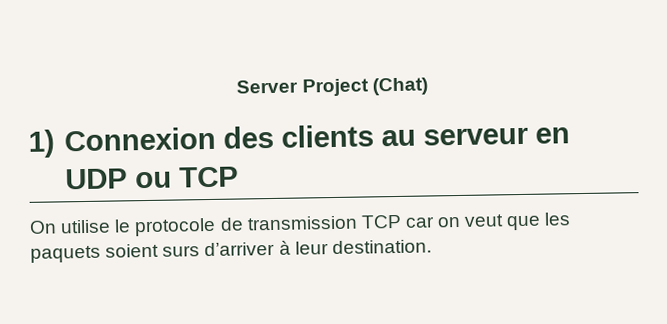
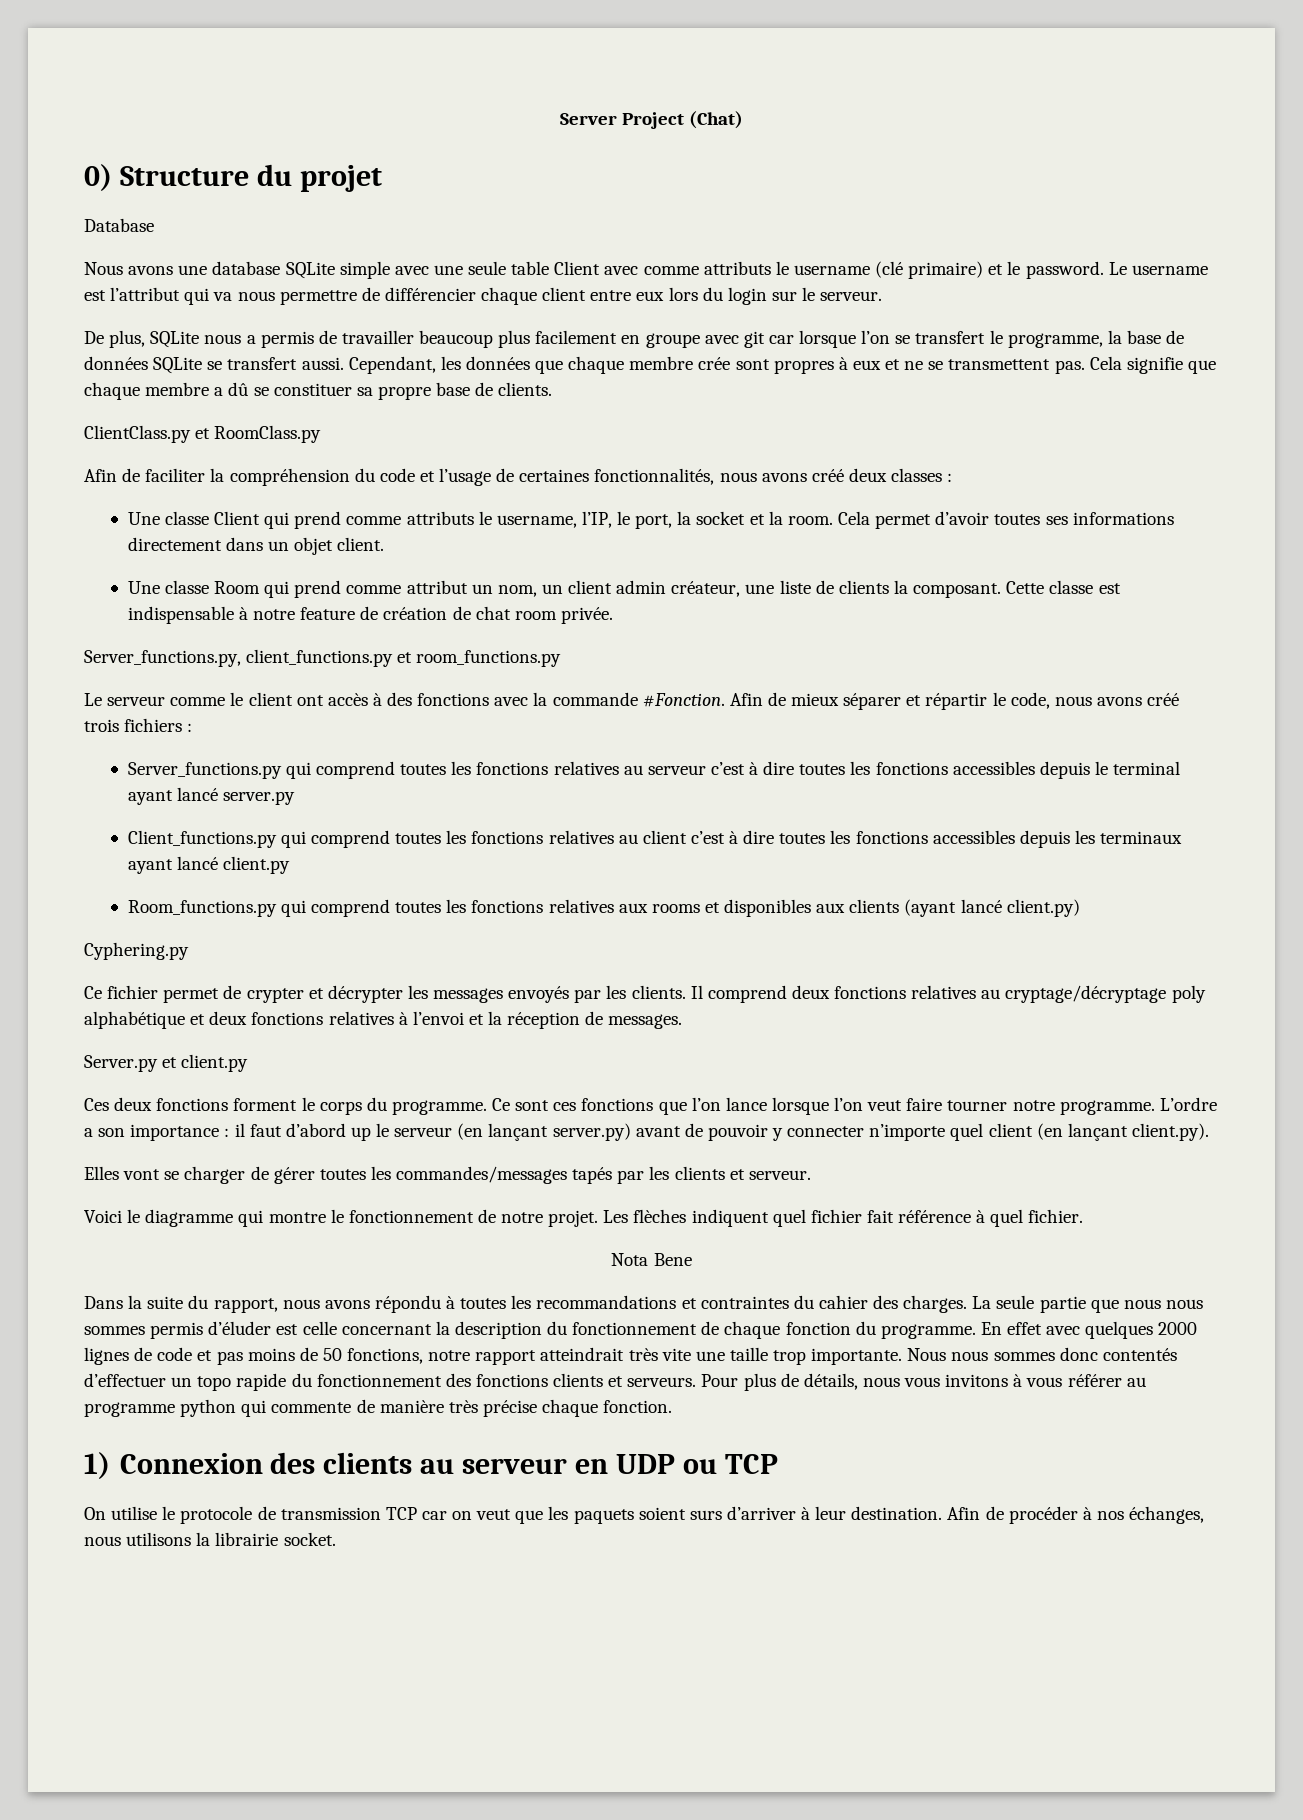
(428, 86) none -> [84,164,382,192] [84,218,154,232] [84,261,1208,279] [84,287,883,305] [84,330,1185,348] [84,356,1216,374] [84,382,553,400] [84,425,322,443] [84,468,953,486] [127,511,1174,529] [127,537,385,555] [127,580,1121,598] [127,606,613,624] [84,649,562,667] [84,692,1180,710] [84,718,193,732] [127,761,1181,779] [127,787,296,805] [127,830,1183,848] [127,856,291,874] [127,899,1080,917] [84,942,189,960] [84,985,1206,1003] [84,1011,683,1029] [84,1054,249,1072] [84,1097,1217,1115] [84,1123,1209,1141] [84,1166,811,1184] [84,1209,1084,1227] [611,1253,692,1266] [84,1295,1203,1313] [84,1321,1198,1339] [84,1347,1177,1365] [84,1373,1146,1391] [84,1399,673,1417] // 0) Structure du projet // Database // Nous avons une database SQLite simple avec une seule table Client avec comme attributs le username (clé primaire) et le password. Le username est l’attribut qui va nous permettre de différencier chaque client entre eux lors du login sur le serveur. // De plus, SQLite nous a permis de travailler beaucoup plus facilement en groupe avec git car lorsque l’on se transfert le programme, la base de données SQLite se transfert aussi. Cependant, les données que chaque membre crée sont propres à eux et ne se transmettent pas. Cela signifie que chaque membre a dû se constituer sa propre base de clients. // ClientClass.py et RoomClass.py // Afin de faciliter la compréhension du code et l’usage de certaines fonctionnalités, nous avons créé deux classes : // Une classe Client qui prend comme attributs le username, l’IP, le port, la socket et la room. Cela permet d’avoir toutes ses informations directement dans un objet client. // Une classe Room qui prend comme attribut un nom, un client admin créateur, une liste de clients la composant. Cette classe est indispensable à notre feature de création de chat room privée. // Server_functions.py, client_functions.py et room_functions.py // Le serveur comme le client ont accès à des fonctions avec la commande #Fonction. Afin de mieux séparer et répartir le code, nous avons créé trois fichiers : // Server_functions.py qui comprend toutes les fonctions relatives au serveur c’est à dire toutes les fonctions accessibles depuis le terminal ayant lancé server.py // Client_functions.py qui comprend toutes les fonctions relatives au client c’est à dire toutes les fonctions accessibles depuis les terminaux ayant lancé client.py // Room_functions.py qui comprend toutes les fonctions relatives aux rooms et disponibles aux clients (ayant lancé client.py) // Cyphering.py // Ce fichier permet de crypter et décrypter les messages envoyés par les clients. Il comprend deux fonctions relatives au cryptage/décryptage poly alphabétique et deux fonctions relatives à l’envoi et la réception de messages. // Server.py et client.py // Ces deux fonctions forment le corps du programme. Ce sont ces fonctions que l’on lance lorsque l’on veut faire tourner notre programme. L’ordre a son importance : il faut d’abord up le serveur (en lançant server.py) avant de pouvoir y connecter n’importe quel client (en lançant client.py). // Elles vont se charger de gérer toutes les commandes/messages tapés par les clients et serveur. // Voici le diagramme qui montre le fonctionnement de notre projet. Les flèches indiquent quel fichier fait référence à quel fichier. // Nota Bene // Dans la suite du rapport, nous avons répondu à toutes les recommandations et contraintes du cahier des charges. La seule partie que nous nous sommes permis d’éluder est celle concernant la description du fonctionnement de chaque fonction du programme. En effet avec quelques 2000 lignes de code et pas moins de 50 fonctions, notre rapport atteindrait très vite une taille trop importante. Nous nous sommes donc contentés d’effectuer un topo rapide du fonctionnement des fonctions clients et serveurs. Pour plus de détails, nous vous invitons à vous référer au programme python qui commente de manière très précise chaque fonction.
(432, 247) none -> [947,1506,1205,1524] [84,1532,336,1546] Afin de procéder à nos échanges, nous utilisons la librairie socket.

